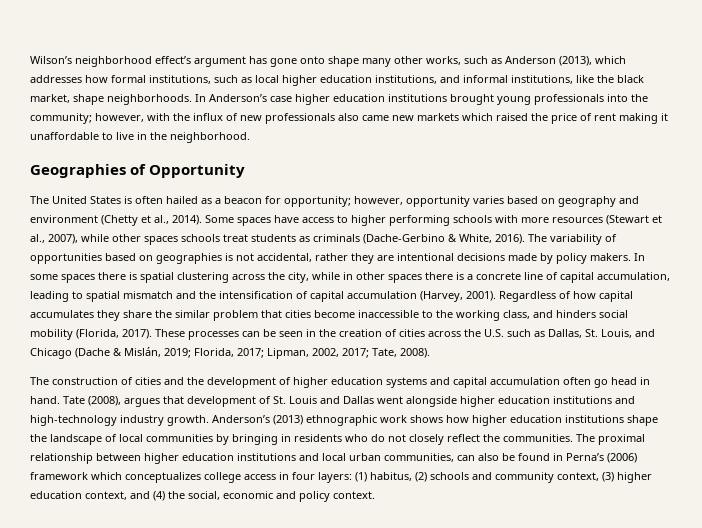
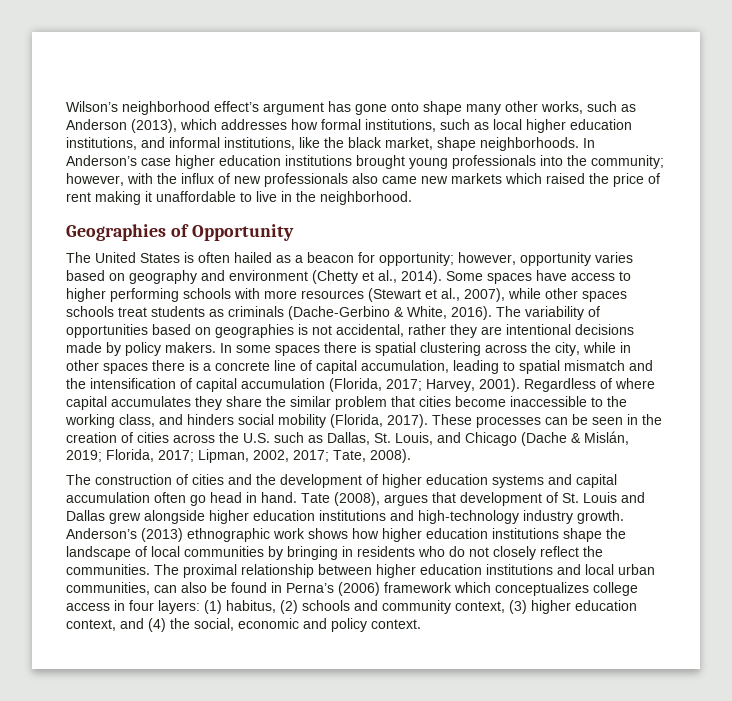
[420,291,463,302] (Harvey, -> [329,378,475,392] (Florida, 2017; Harvey,
[573,291,596,299] how -> [615,378,655,389] where
[377,396,403,404] went -> [109,512,141,524] grew

